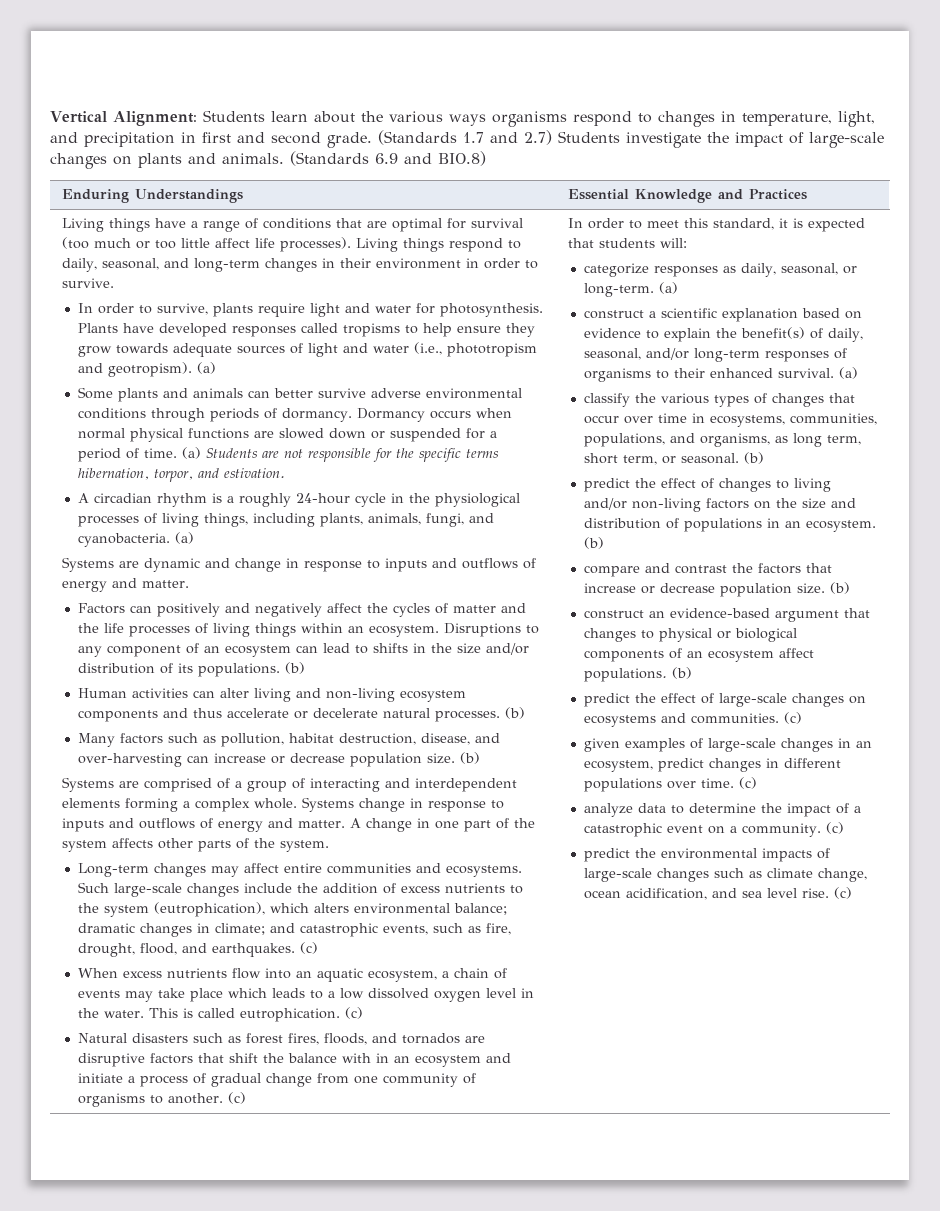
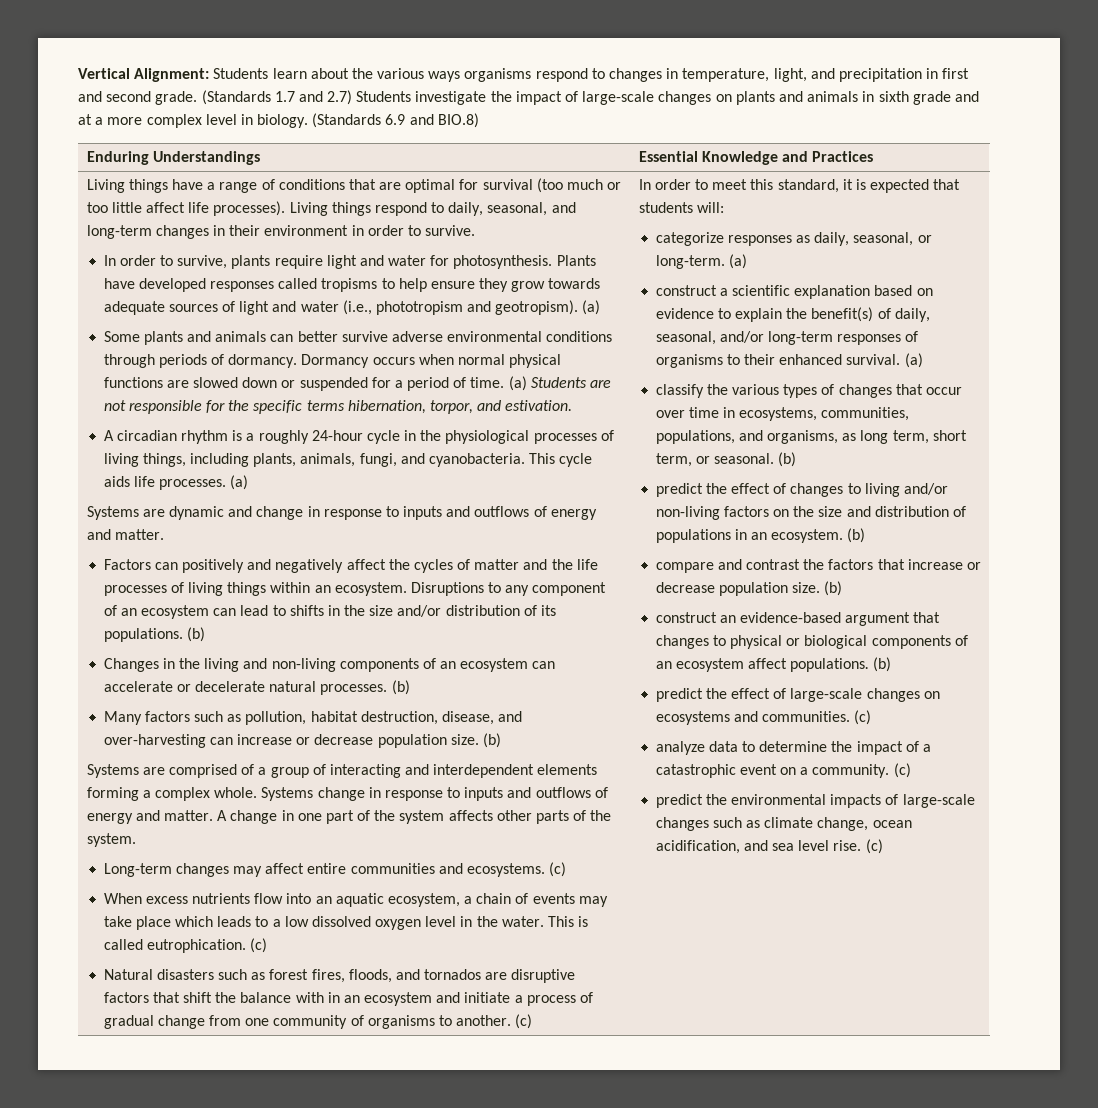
[222,153,284,164] animals. -> [807,91,979,105] [78,114,309,128] animals in sixth grade and at a more complex level in biology.
(171, 540) none -> [529,453,593,467] [103,476,226,490] This cycle aids life processes.
[78,688,467,702] [78,708,223,722] Human activities can alter living and non-living ecosystem components and thus -> [103,658,556,672] Changes in the living and non-living components of an ecosystem can
[78,882,524,897] [78,902,508,917] [78,923,512,937] [78,943,296,957] Such large-scale changes include the addition of excess nutrients to the system (eutrophication), which alters environmental balance; dramatic changes in climate; and catastrophic events, such as fire, drought, flood, and earthquakes. -> (545, 870) none
[584,738,873,752] [584,758,842,772] [584,777,758,792] // given examples of large-scale changes in an ecosystem, predict changes in different populations over time. (c) -> (872, 717) none

